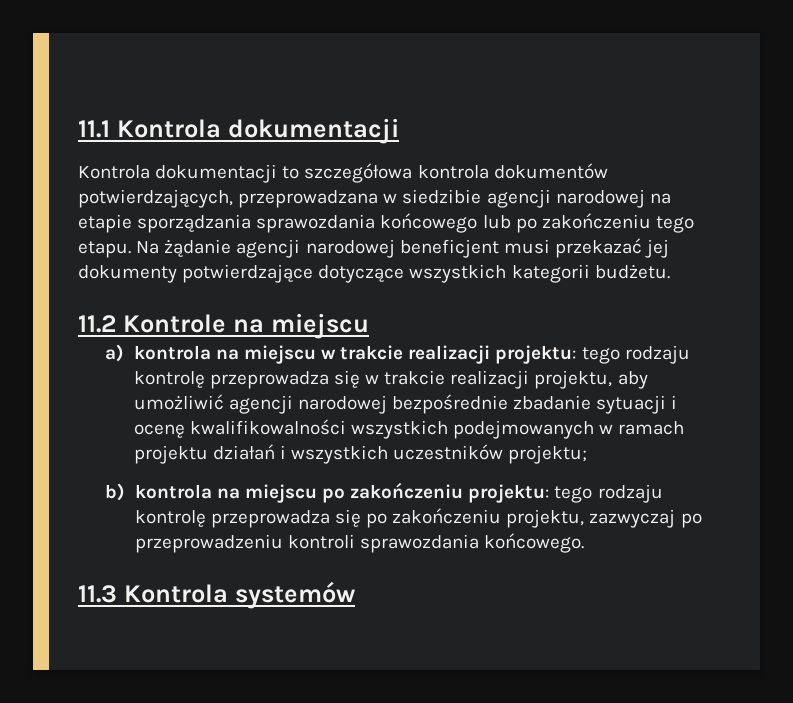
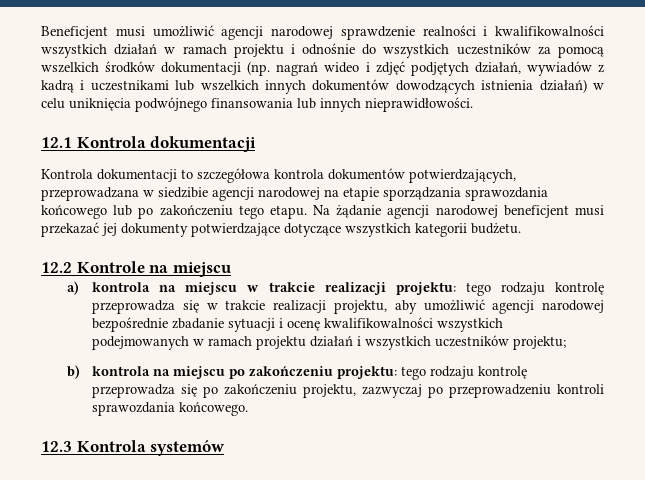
[78,120,110,138] 11.1 -> [41,25,604,40] [41,43,604,58] [41,61,604,76] [41,79,604,94] [41,97,473,112] [41,137,72,148] Beneficjent musi umożliwić agencji narodowej sprawdzenie realności i kwalifikowalności wszystkich działań w ramach projektu i odnośnie do wszystkich uczestników za pomocą wszelkich środków dokumentacji (np. nagrań wideo i zdjęć podjętych działań, wywiadów z kadrą i uczestnikami lub wszelkich innych dokumentów dowodzących istnienia działań) w celu uniknięcia podwójnego finansowania lub innych nieprawidłowości. // 12.1
[78,315,116,333] 11.2 -> [41,262,72,273] 12.2
[78,585,117,603] 11.3 -> [41,441,72,452] 12.3

